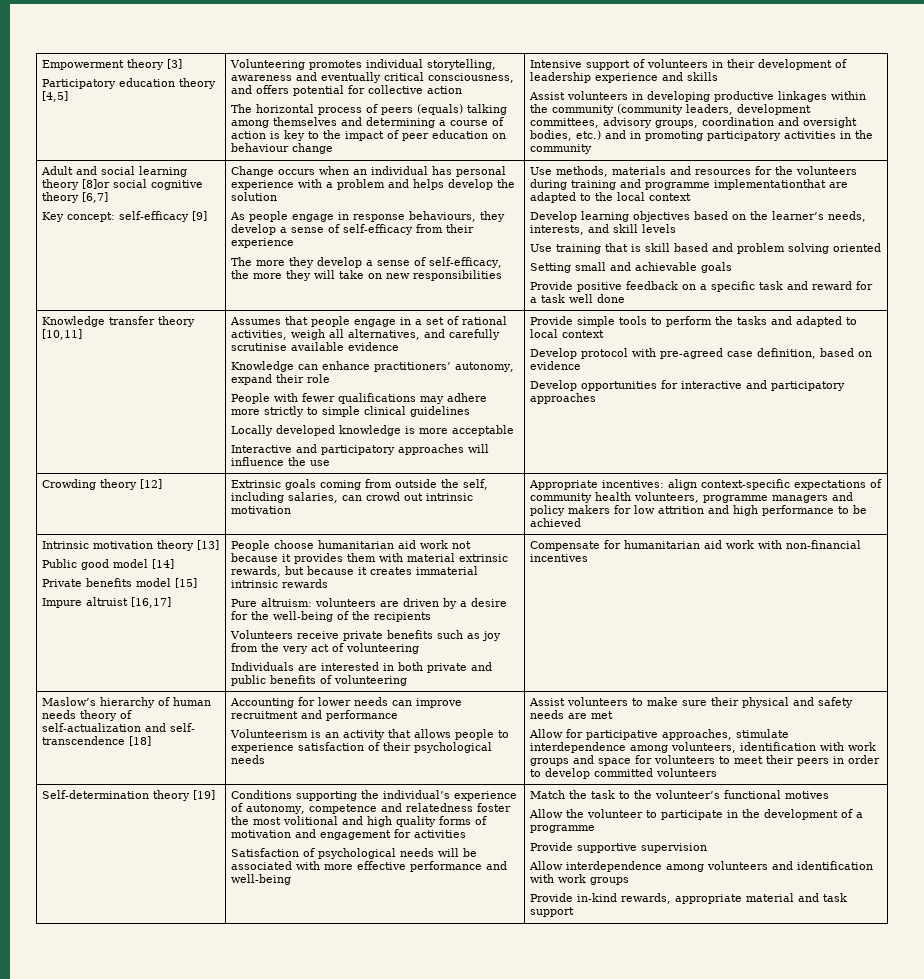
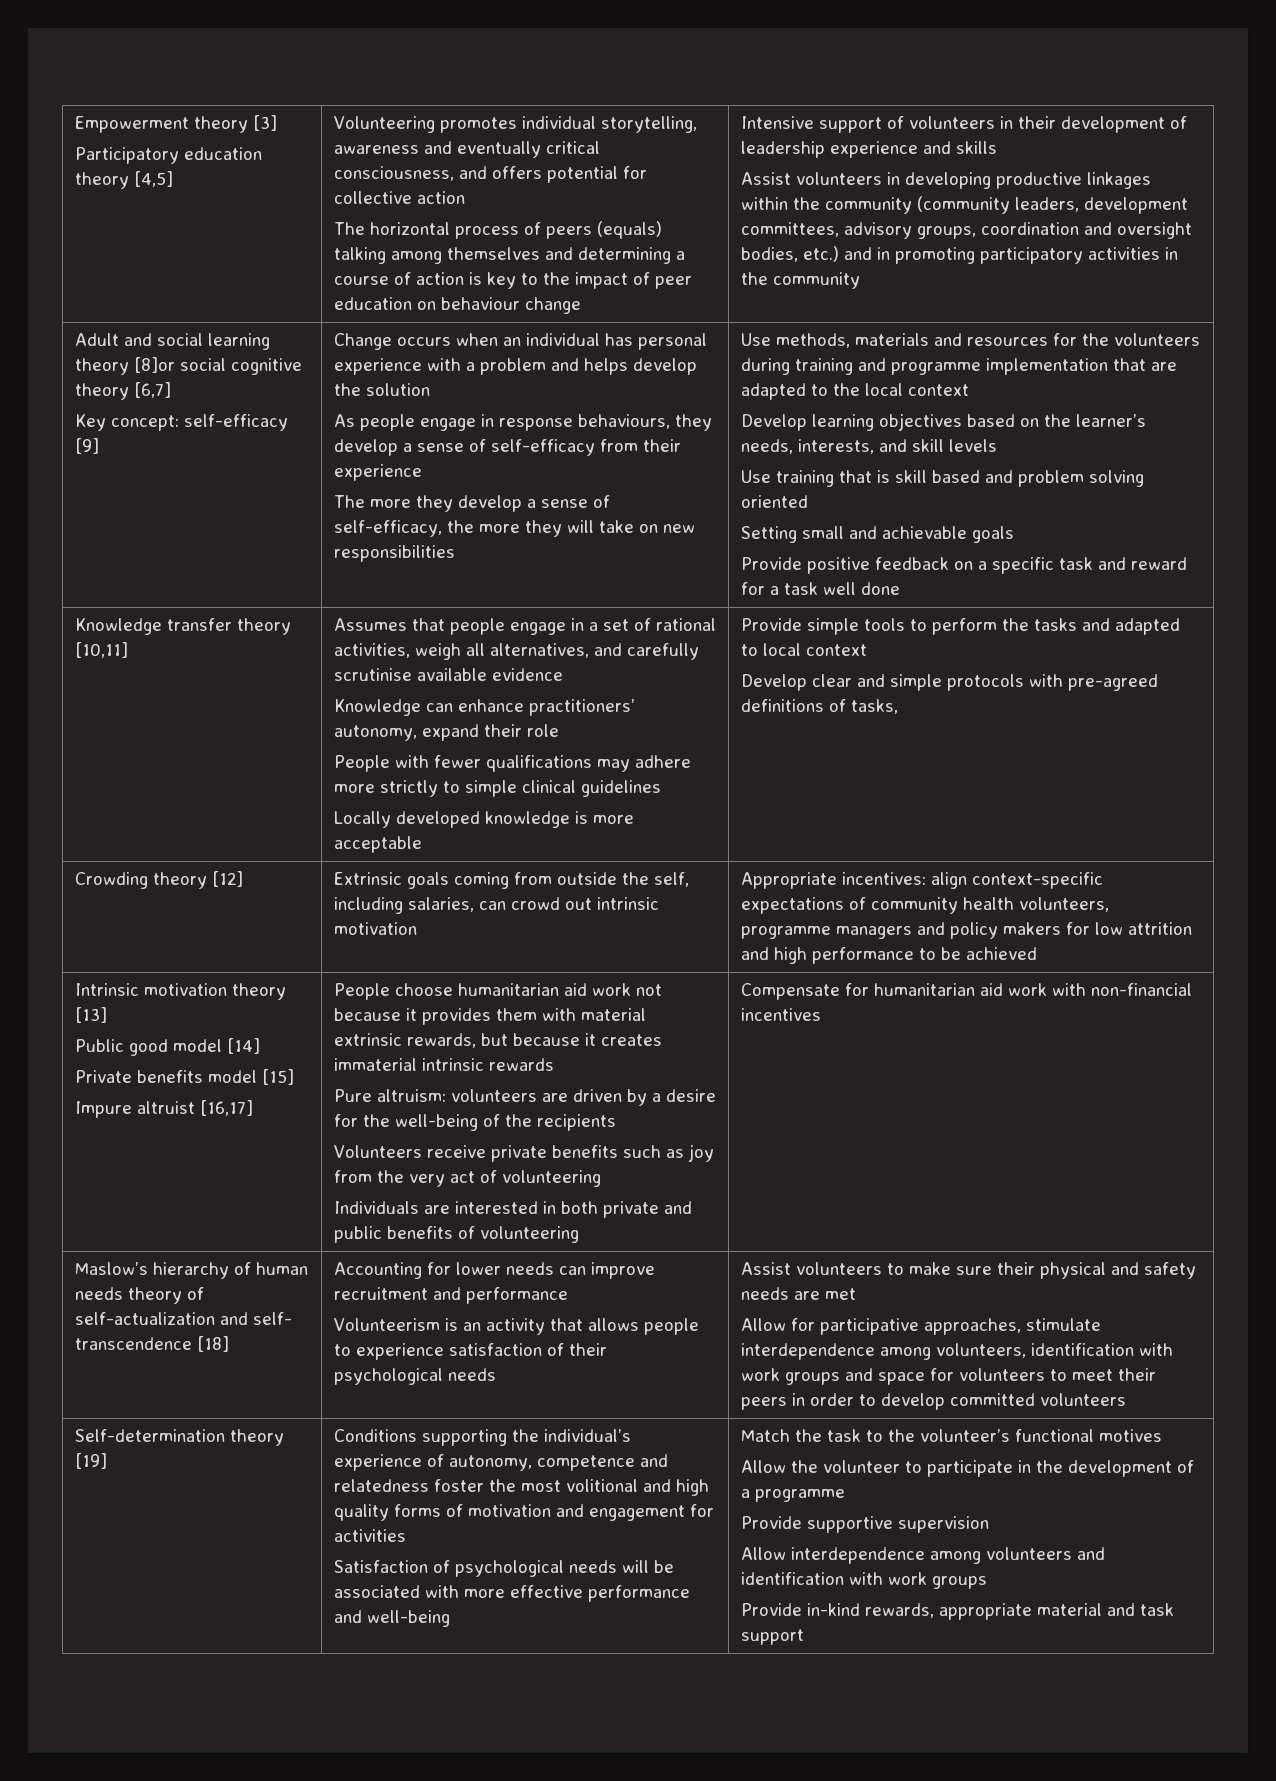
[713,179,826,190] implementationthat -> [985,358,1146,375] implementation that
[230,444,489,455] [230,457,330,466] // Interactive and participatory approaches will influence the use -> (422, 844) none
[580,348,872,359] [529,361,581,370] [529,380,845,391] [529,393,596,404] protocol with pre-agreed case definition, based on evidence // Develop opportunities for interactive and participatory approaches -> [811,674,1158,691] [740,699,898,714] clear and simple protocols with pre-agreed definitions of tasks,

